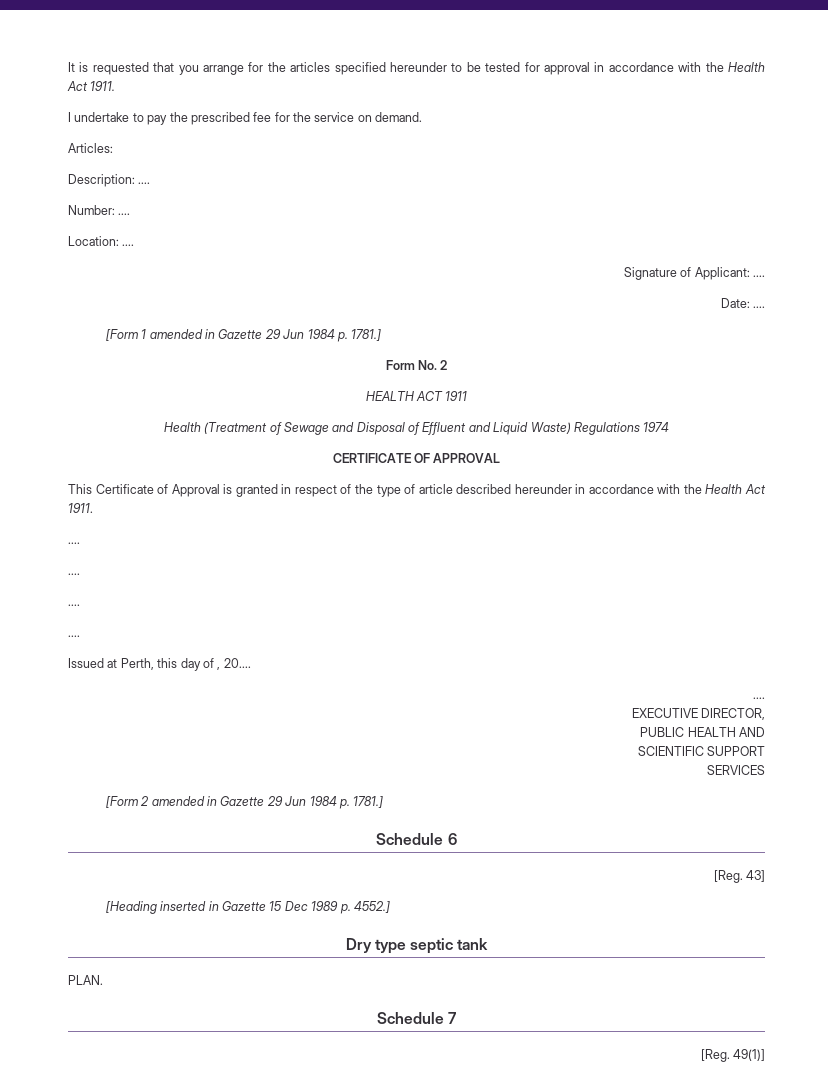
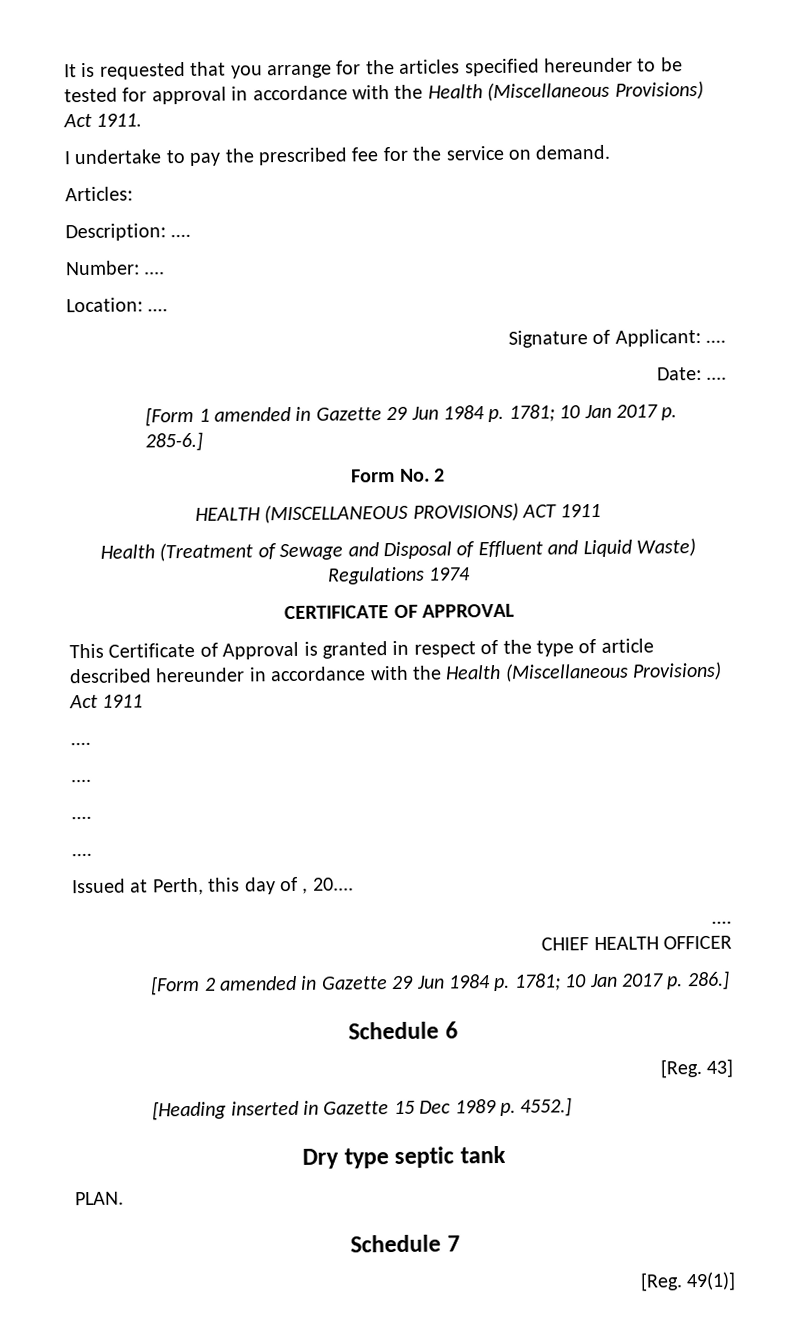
(765, 67) none -> [487,80,704,102] (Miscellaneous Provisions)
[351,329,382,341] 1781.] -> [508,404,678,422] [145,431,204,452] 1781; 10 Jan 2017 p. 285-6.]
(414, 396) none -> [264,502,519,524] (MISCELLANEOUS PROVISIONS)
[744,484,766,494] [68,503,93,513] Act 1911. -> [504,661,723,682] [69,694,144,709] (Miscellaneous Provisions) Act 1911
[631,708,765,720] [640,727,765,737] [637,746,765,756] [707,765,765,775] EXECUTIVE DIRECTOR, // PUBLIC HEALTH AND // SCIENTIFIC SUPPORT // SERVICES -> [541,935,732,951] CHIEF HEALTH OFFICER
[353,796,384,808] 1781.] -> [513,970,730,991] 1781; 10 Jan 2017 p. 286.]

